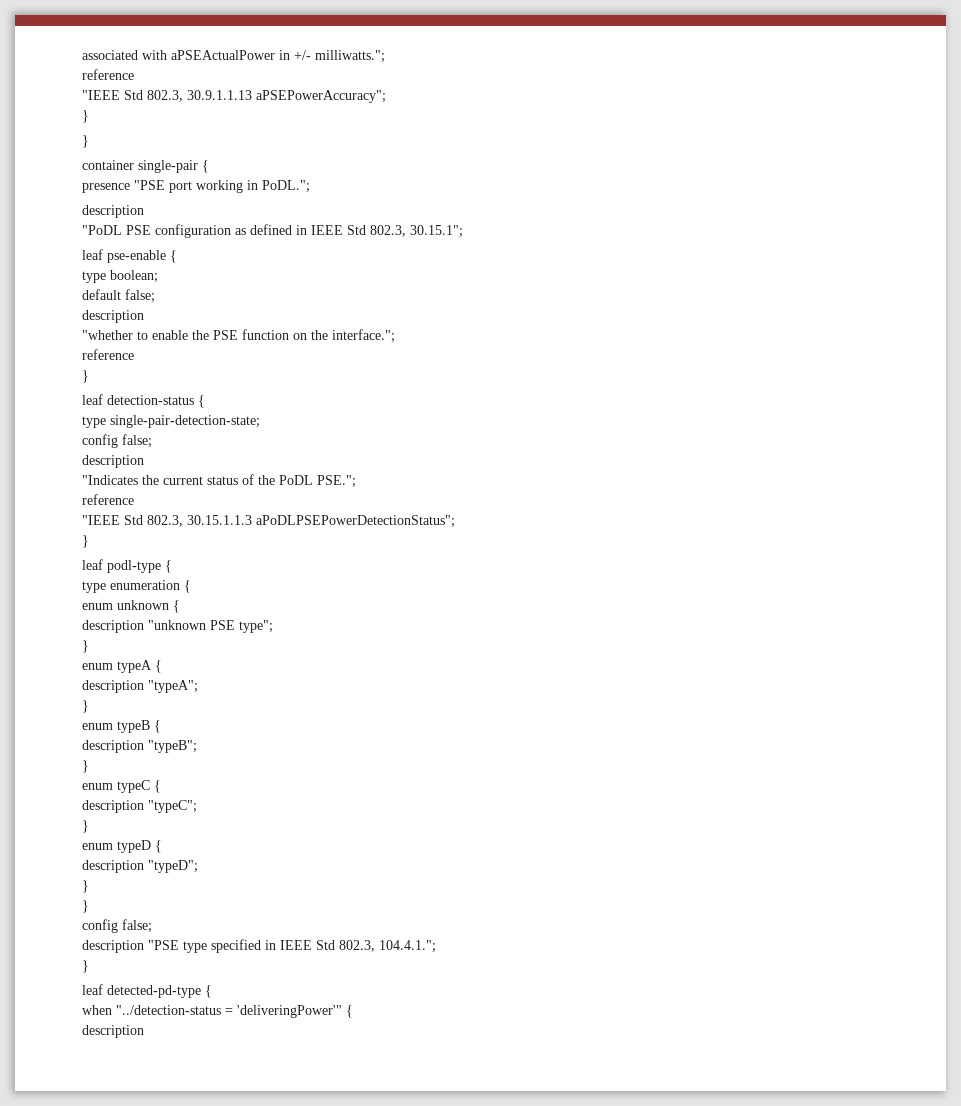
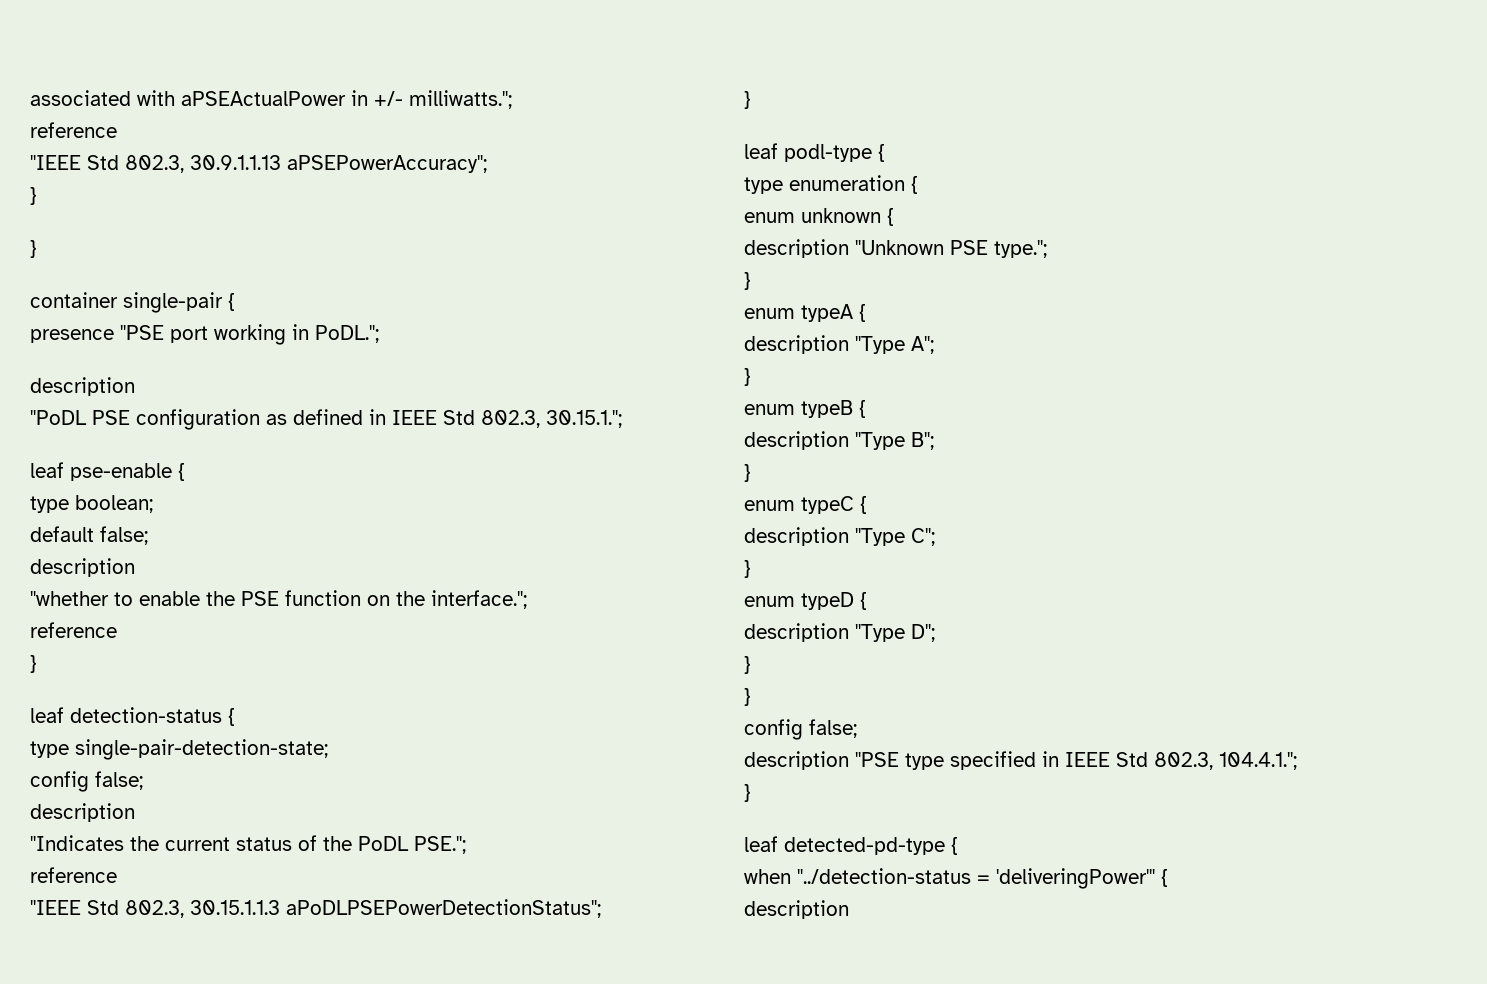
[410,225,463,238] 30.15.1"; -> [546,410,622,428] 30.15.1.";
[148,620,273,633] "unknown PSE type"; -> [855,240,1047,258] "Unknown PSE type.";
[148,680,198,693] "typeA"; -> [855,336,934,354] "Type A";
[148,740,197,753] "typeB"; -> [855,432,934,450] "Type B";
[148,800,197,813] "typeC"; -> [855,528,935,546] "Type C";
[148,860,198,873] "typeD"; -> [855,624,935,642] "Type D";

